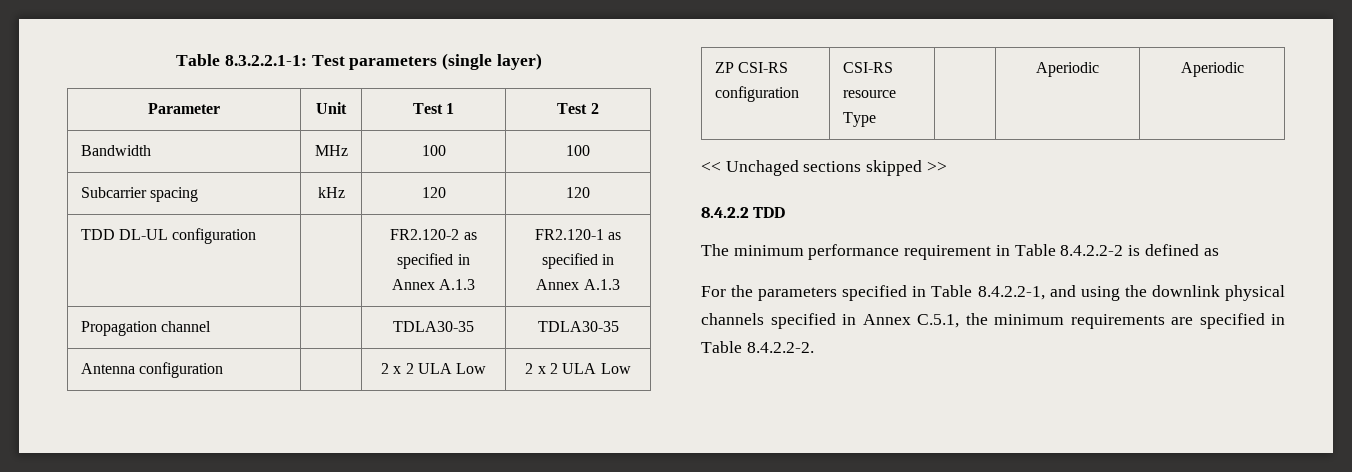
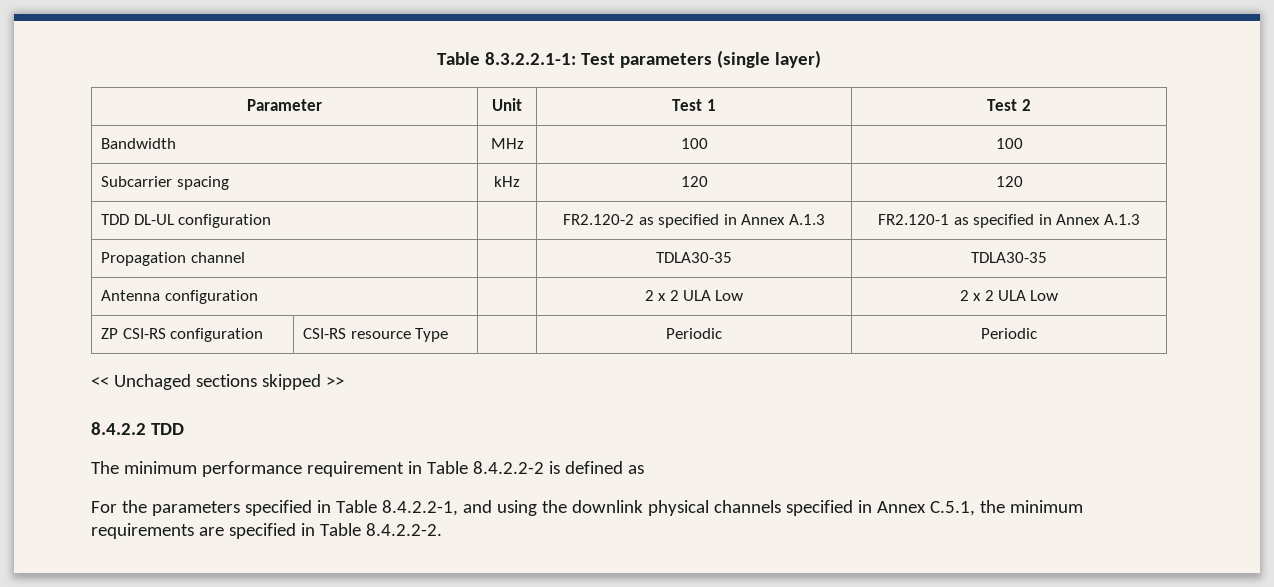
[1036,62,1099,77] [1180,62,1244,77] Aperiodic | Aperiodic -> [666,328,722,339] [981,328,1037,339] Periodic | Periodic

